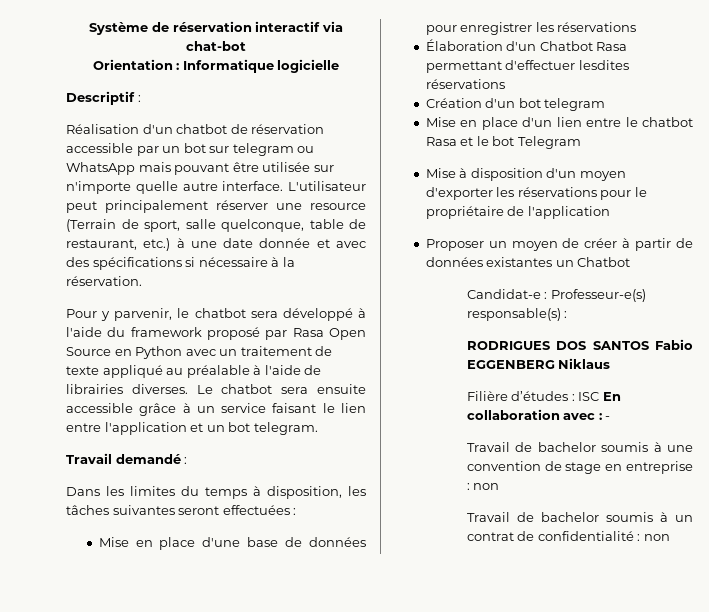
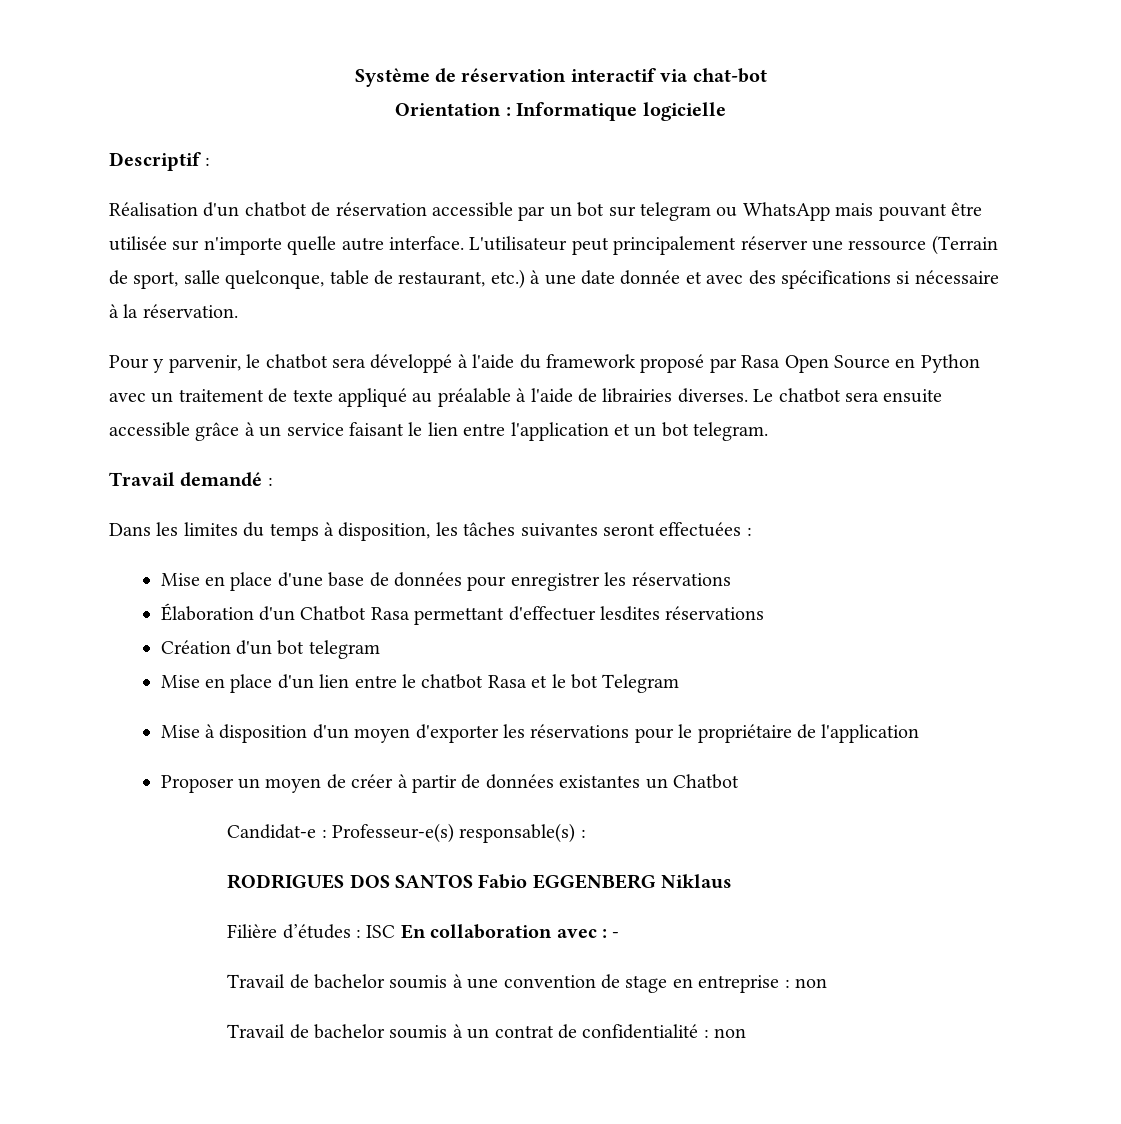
[310,203,366,210] resource -> [848,240,927,251] ressource

